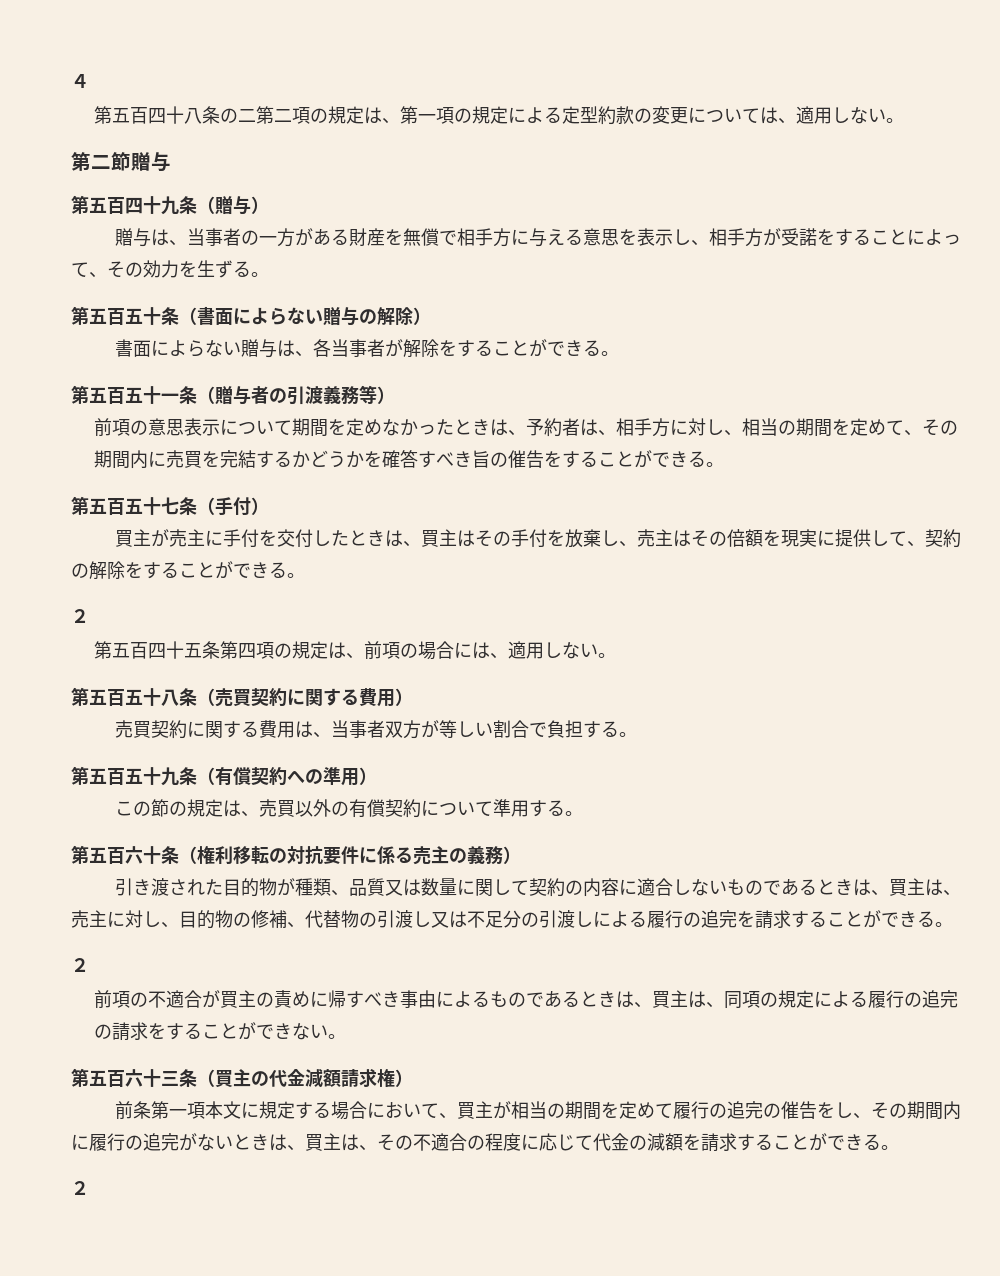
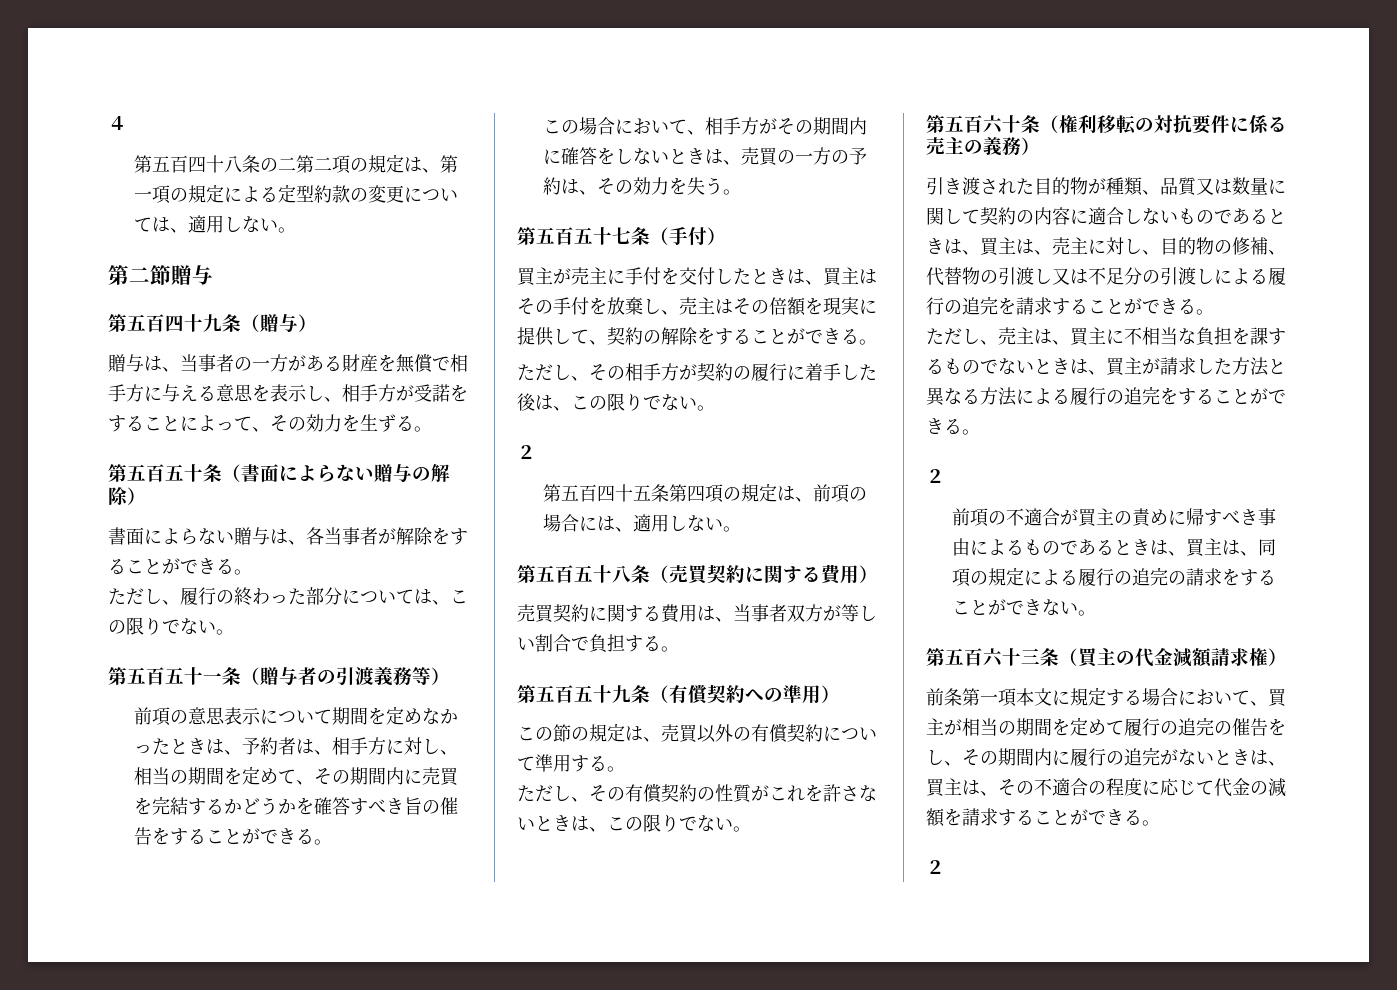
(619, 353) none -> [108,587,468,606] [108,617,234,635] // ただし、履行の終わった部分については、この限りでない。
(725, 464) none -> [542,117,867,135] [542,147,867,166] [542,177,741,195] // この場合において、相手方がその期間内に確答をしないときは、売買の一方の予約は、その効力を失う。
(305, 575) none -> [517,363,877,381] [517,393,715,411] // ただし、その相手方が契約の履行に着手した後は、この限りでない。
(583, 813) none -> [517,783,877,803] [517,814,751,832] // ただし、その有償契約の性質がこれを許さないときは、この限りでない。
(953, 924) none -> [926,327,1286,346] [926,357,1286,376] [926,386,1286,406] [926,418,980,435] // ただし、売主は、買主に不相当な負担を課するものでないときは、買主が請求した方法と異なる方法による履行の追完をすることができる。

